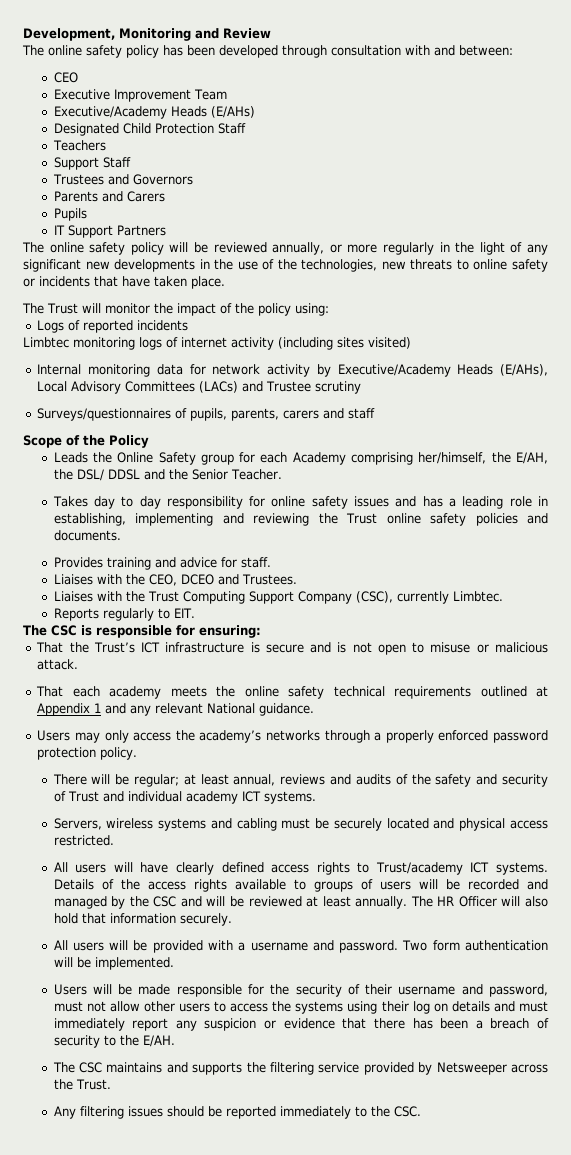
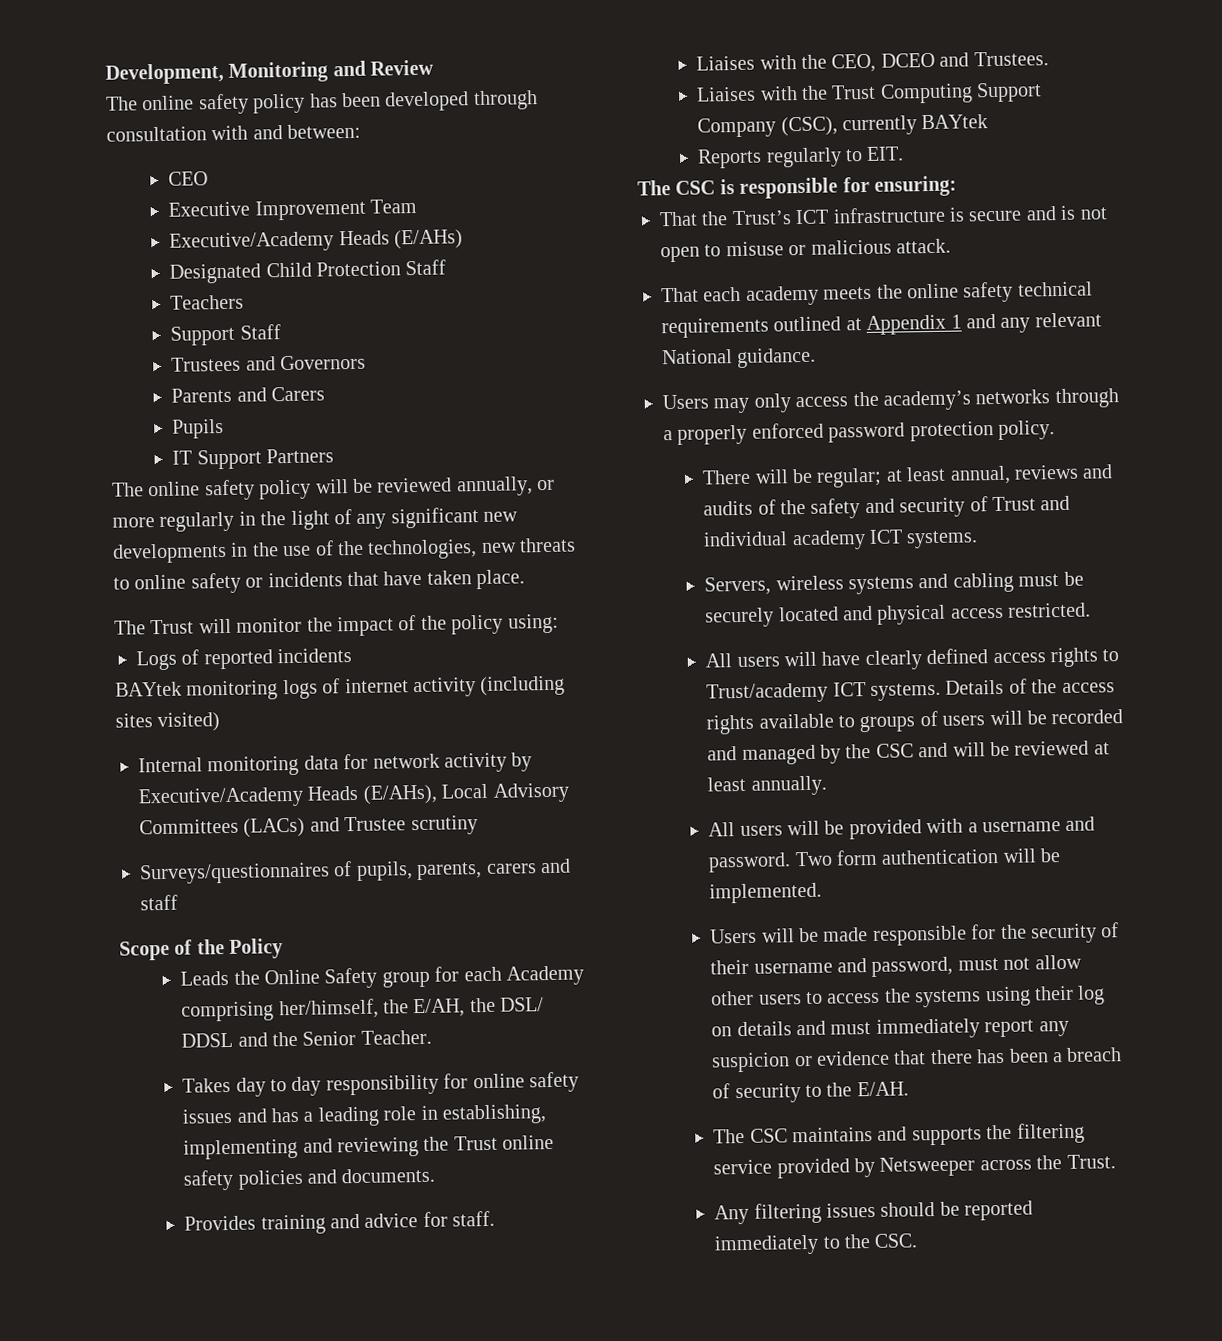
[23,337,69,348] Limbtec -> [115,681,182,697] BAYtek
[452,591,503,602] Limbtec. -> [921,114,989,130] BAYtek
[410,896,549,907] [53,913,232,926] The HR Officer will also hold that information securely. -> (827, 785) none

